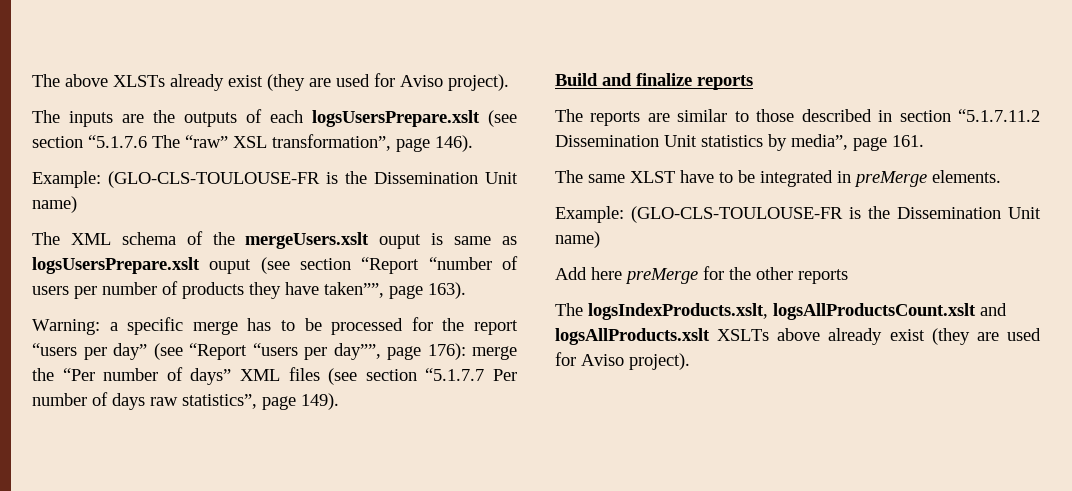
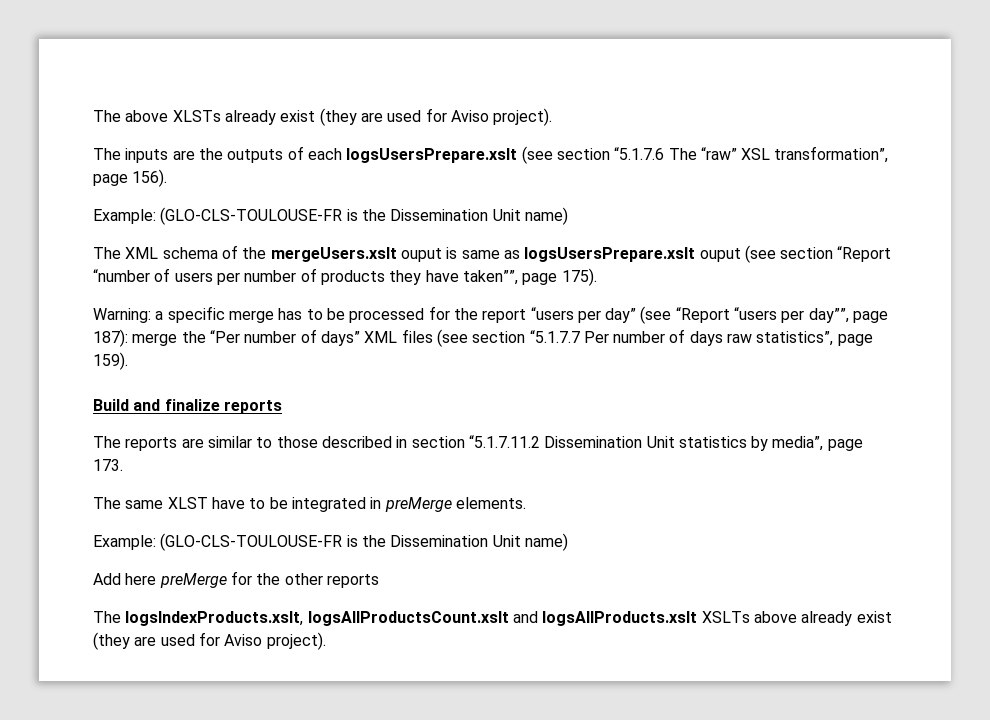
[435,135,473,152] 146). -> [132,169,168,187] 156).
[428,282,466,299] 163). -> [561,268,597,286] 175).
[427,343,466,360] 176): -> [93,329,128,347] 187):
[301,393,339,410] 149). -> [93,352,128,370] 159).
[892,135,924,147] 161. -> [93,459,123,471] 173.

